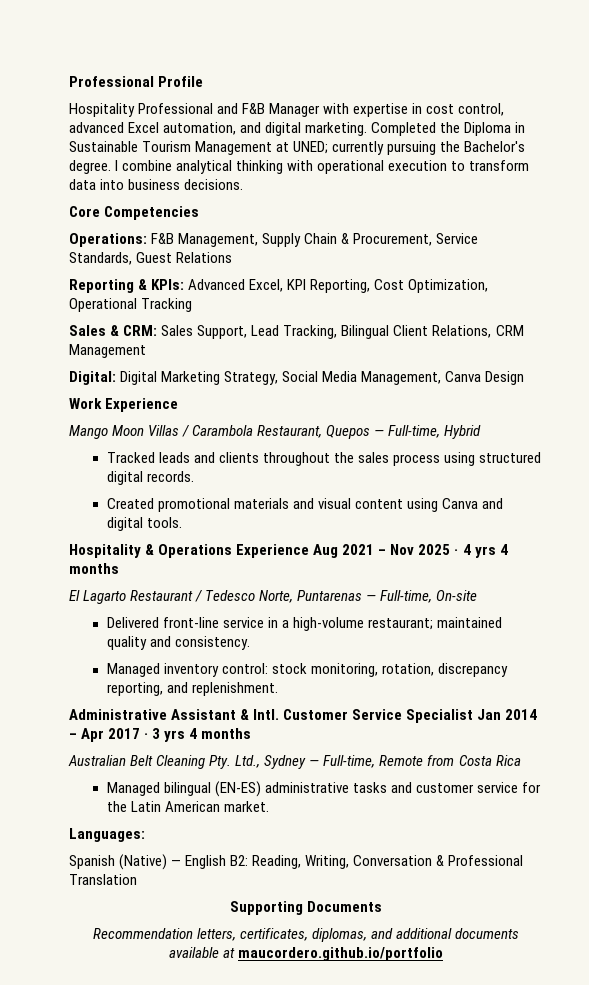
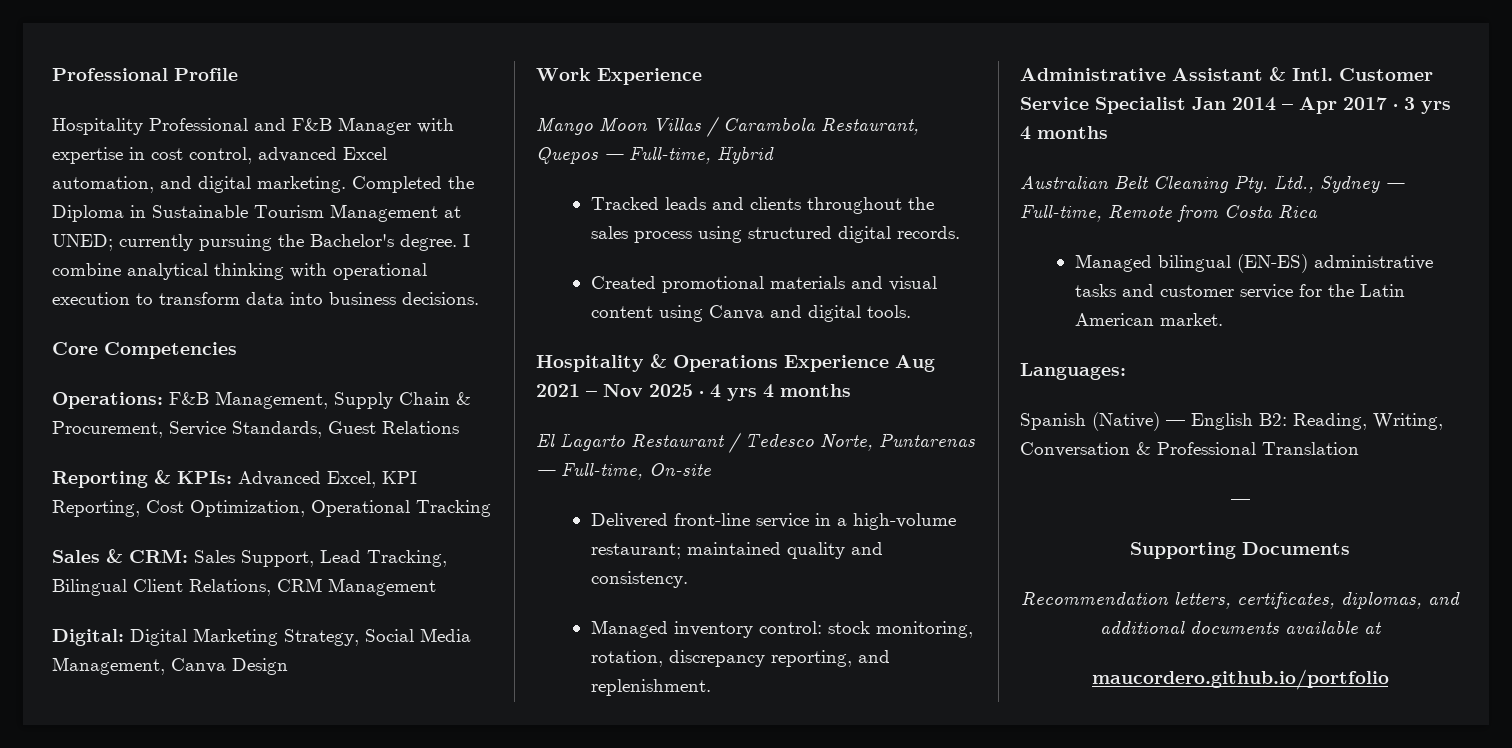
(137, 879) none -> [1230,499,1250,505] // —
(235, 953) none -> (1382, 628) //

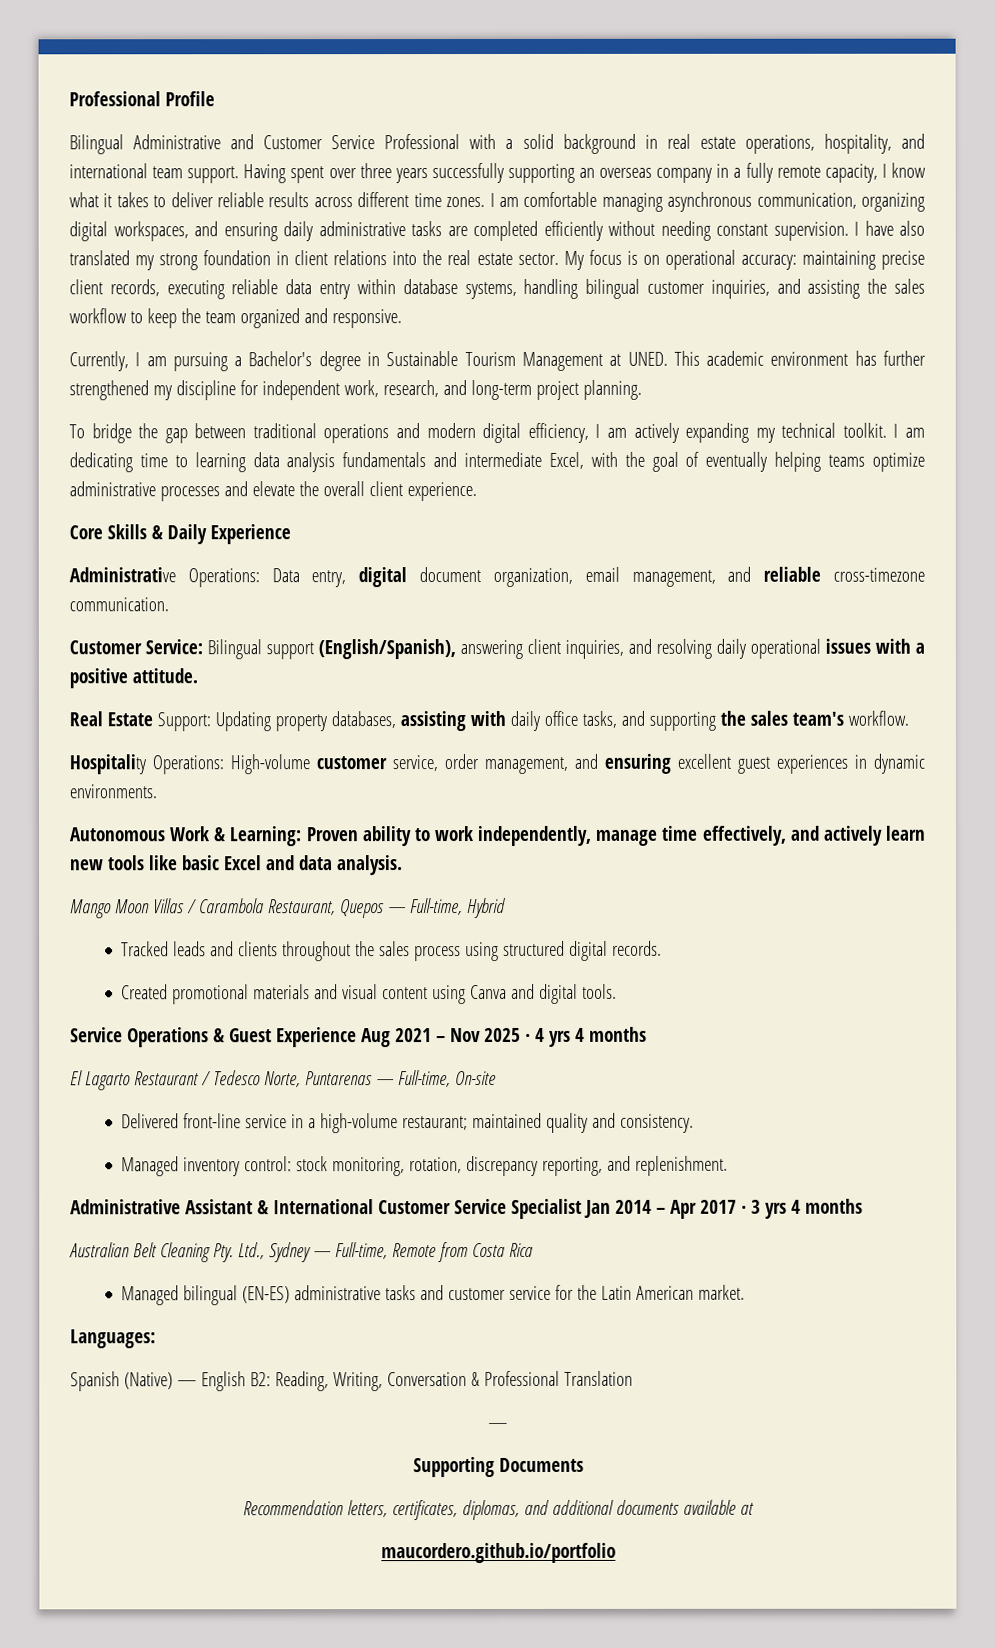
[52,117,454,135] [52,147,387,164] [52,176,474,193] [52,205,124,222] Hospitality Professional and F&B Manager with expertise in cost control, advanced Excel automation, and digital marketing. Completed the Diploma -> [69,133,925,155] [69,162,927,184] [69,191,925,212] [69,220,925,242] [69,249,926,271] [69,278,925,300] [69,308,402,329] [69,351,361,372] Bilingual Administrative and Customer Service Professional with a solid background in real estate operations, hospitality, and international team support. Having spent over three years successfully supporting an overseas company in a fully remote capacity, I know what it takes to deliver reliable results across different time zones. I am comfortable managing asynchronous communication, organizing digital workspaces, and ensuring daily administrative tasks are completed efficiently without needing constant supervision. I have also translated my strong foundation in client relations into the real estate sector. My focus is on operational accuracy: maintaining precise client records, executing reliable data entry within database systems, handling bilingual customer inquiries, and assisting the sales workflow to keep the team organized and responsive. // Currently, I am pursuing a Bachelor's degree
[52,234,470,251] [52,263,427,280] [52,292,479,305] [52,342,237,359] [52,391,471,409] [52,421,459,438] [52,470,417,488] [52,500,491,517] [52,549,447,567] [52,578,436,596] [52,628,471,646] [52,657,288,675] [536,68,702,85] UNED; currently pursuing the Bachelor's degree. I combine analytical thinking with operational execution to transform data into business decisions. // Core Competencies // Operations: F&B Management, Supply Chain & Procurement, Service Standards, Guest Relations // Reporting & KPIs: Advanced Excel, KPI Reporting, Cost Optimization, Operational Tracking // Sales & CRM: Sales Support, Lead Tracking, Bilingual Client Relations, CRM Management // Digital: Digital Marketing Strategy, Social Media Management, Canva Design // Work Experience -> [627,350,926,366] [69,379,642,401] [69,422,925,444] [69,451,925,473] [69,481,477,502] [69,524,291,545] [69,566,925,588] [69,597,169,612] [69,638,925,660] [69,668,198,689] [69,710,909,732] [69,753,925,775] [69,784,157,799] [70,825,926,847] [70,855,403,876] UNED. This academic environment has further strengthened my discipline for independent work, research, and long-term project planning. // To bridge the gap between traditional operations and modern digital efficiency, I am actively expanding my technical toolkit. I am dedicating time to learning data analysis fundamentals and intermediate Excel, with the goal of eventually helping teams optimize administrative processes and elevate the overall client experience. // Core Skills & Daily Experience // Administrative Operations: Data entry, digital document organization, email management, and reliable cross-timezone communication. // Customer Service: Bilingual support (English/Spanish), answering client inquiries, and resolving daily operational issues with a positive attitude. // Real Estate Support: Updating property databases, assisting with daily office tasks, and supporting the sales team's workflow. // Hospitality Operations: High-volume customer service, order management, and ensuring excellent guest experiences in dynamic environments. // Autonomous Work & Learning: Proven ability to work independently, manage time effectively, and actively learn new tools like basic Excel and data analysis.
[536,354,778,372] Hospitality & Operations -> [70,1027,272,1048] Service Operations & Guest
[1292,68,1333,81] Intl. -> [272,1199,374,1215] International

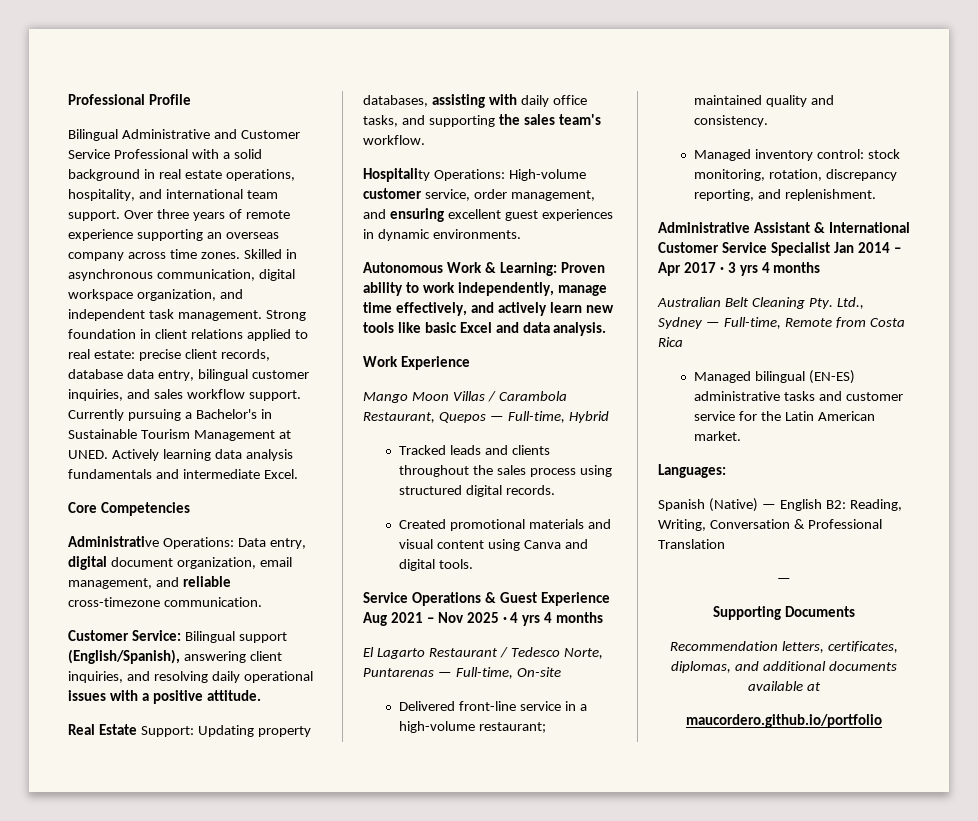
[243,162,927,184] [69,191,925,212] [69,220,925,242] [69,249,926,271] [69,278,925,300] [69,308,402,329] [69,351,167,372] Having spent over three years successfully supporting an overseas company in a fully remote capacity, I know what it takes to deliver reliable results across different time zones. I am comfortable managing asynchronous communication, organizing digital workspaces, and ensuring daily administrative tasks are completed efficiently without needing constant supervision. I have also translated my strong foundation in client relations into the real estate sector. My focus is on operational accuracy: maintaining precise client records, executing reliable data entry within database systems, handling bilingual customer inquiries, and assisting the sales workflow to keep the team organized and responsive. // Currently, I am -> [123,209,290,221] [68,229,279,241] [68,249,297,261] [68,269,295,281] [68,289,243,301] [68,309,306,321] [68,329,308,341] [68,349,270,361] [68,369,309,381] [68,389,301,401] [68,409,124,421] Over three years of remote experience supporting an overseas company across time zones. Skilled in asynchronous communication, digital workspace organization, and independent task management. Strong foundation in client relations applied to real estate: precise client records, database data entry, bilingual customer inquiries, and sales workflow support. Currently
[318,351,361,372] degree -> (257, 414) none
[673,350,926,366] [69,379,642,401] [69,422,925,444] [69,452,188,473] This academic environment has further strengthened my discipline for independent work, research, and long-term project planning. // To bridge the gap between traditional operations and modern digital efficiency, I am actively expanding my technical toolkit. I am dedicating time to -> [111,449,159,461] Actively
[548,451,925,472] [69,481,477,502] [69,524,291,545] Excel, with the goal of eventually helping teams optimize administrative processes and elevate the overall client experience. // Core Skills & Daily Experience -> [263,469,298,479] [68,502,190,516] Excel. // Core Competencies
(403, 865) none -> [363,356,470,370] // Work Experience

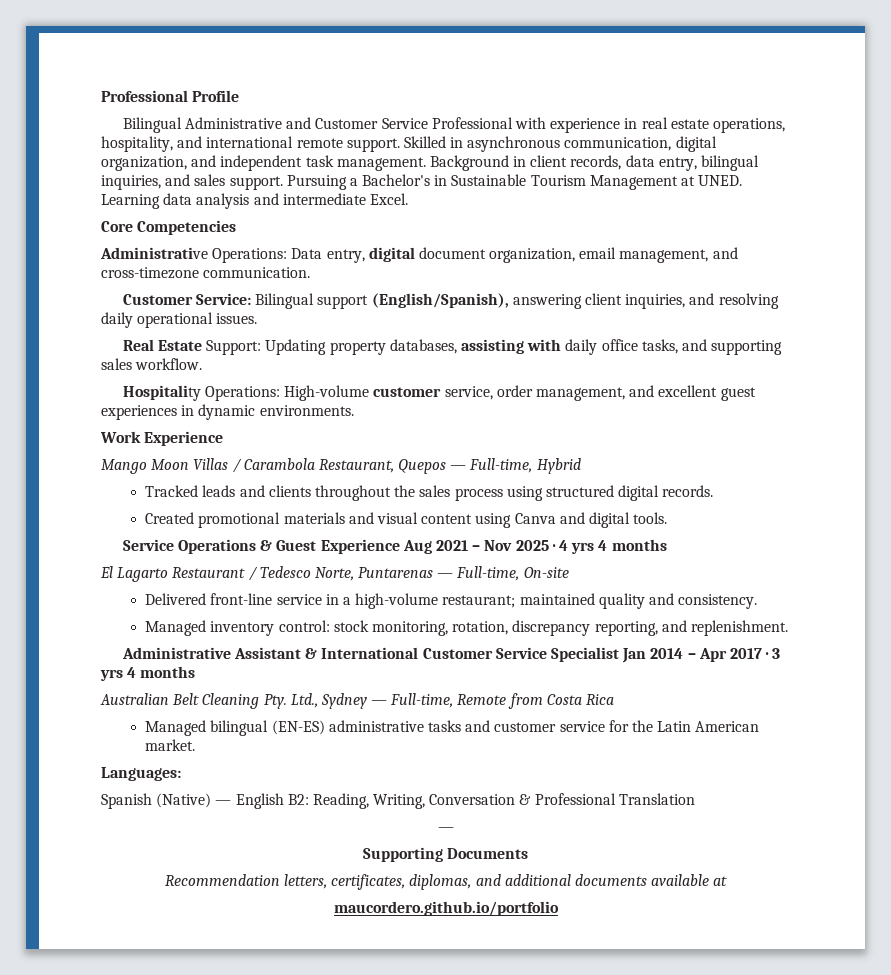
[222,149,262,159] [68,169,140,181] a solid background -> [550,118,621,133] experience
[246,190,278,199] [68,209,290,221] [68,229,279,241] [68,249,240,261] team support. Over three years of remote experience supporting an overseas company across time zones. -> [296,138,400,152] remote support.
[68,289,133,301] workspace -> (717, 144) none
[265,310,306,321] [68,329,308,341] [68,349,270,361] [68,369,123,379] Strong foundation in client relations applied to real estate: precise client records, database -> [429,155,622,171] Background in client records,
[251,370,309,379] customer -> (760, 163) none
[186,389,301,401] [68,409,181,421] workflow support. Currently pursuing -> [229,175,347,190] support. Pursuing
[111,449,211,461] Actively learning -> [101,194,160,209] Learning
[68,469,152,479] fundamentals -> (250, 201) none
[182,576,231,587] reliable -> (738, 253) none
[68,690,261,704] issues with a positive attitude. -> [216,313,258,324] issues.
[498,114,601,125] the sales team's -> [101,358,132,370] sales
[389,208,444,222] ensuring -> (655, 391) none
[363,262,605,276] [363,282,607,296] [363,302,614,316] [363,322,607,336] // Autonomous Work & Learning: Proven ability to work independently, manage time effectively, and actively learn new tools like basic Excel and data analysis. -> (354, 410) none

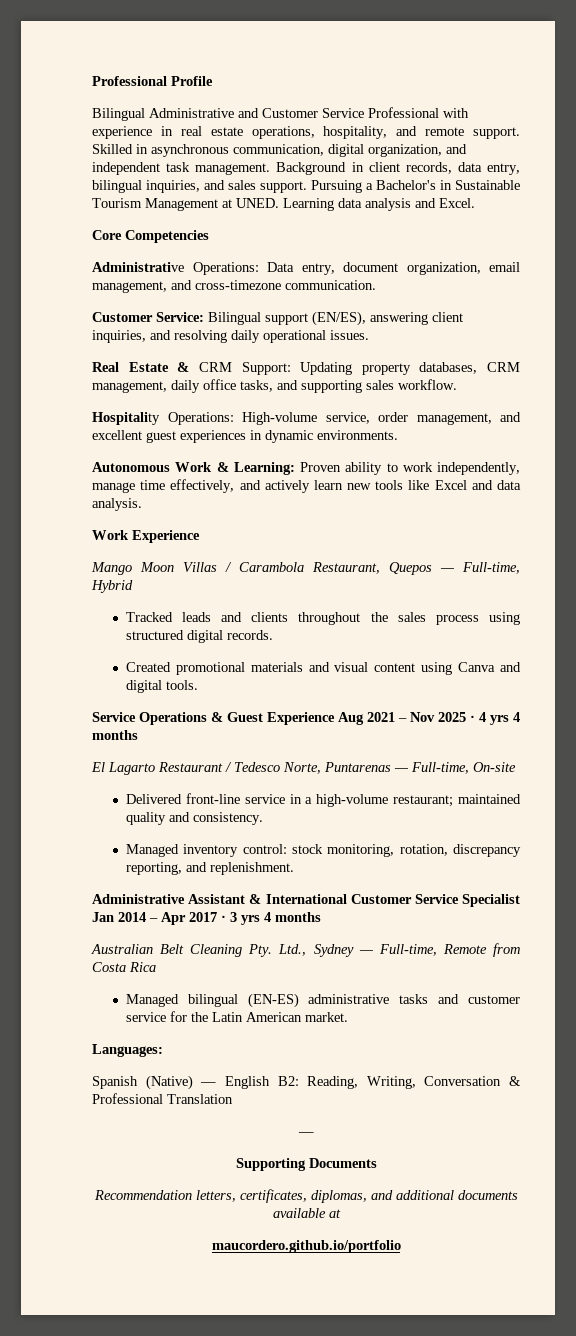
[206,136,294,148] international -> (418, 131) none
[282,193,366,205] intermediate -> (436, 203) none
[368,247,415,262] digital -> (335, 269) none
[371,293,509,308] (English/Spanish), -> [312,311,366,326] (EN/ES),
(203, 345) none -> [177,362,232,372] & CRM
[461,339,562,354] assisting with -> [487,362,520,372] [92,381,167,393] CRM management,
[373,387,442,397] customer -> (317, 418) none
(354, 410) none -> [92,462,520,475] [92,479,521,493] [92,498,142,511] // Autonomous Work & Learning: Proven ability to work independently, manage time effectively, and actively learn new tools like Excel and data analysis.

